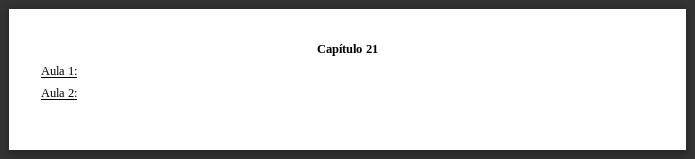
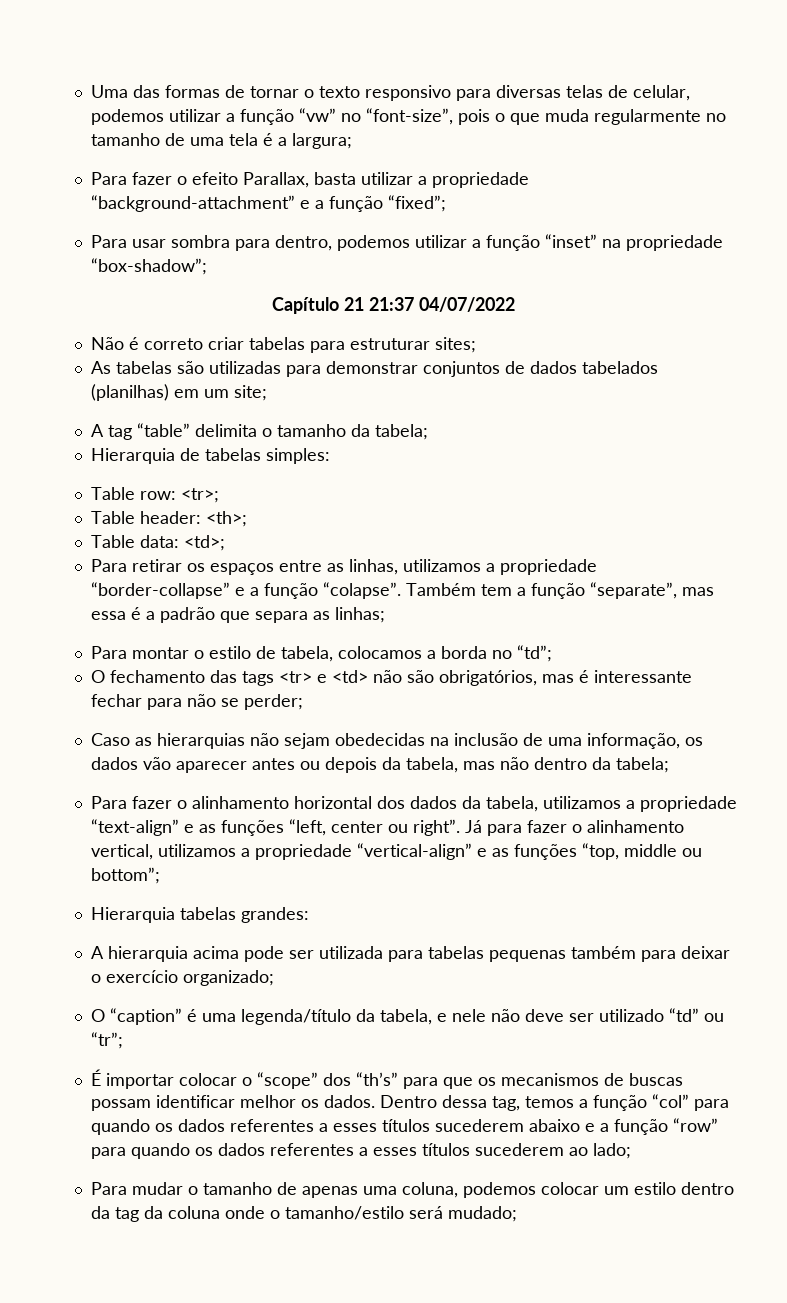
[317,44,378,56] [41,66,78,75] [41,88,78,97] Capítulo 21 // Aula 1: // Aula 2: -> [90,85,690,101] [90,108,726,125] [90,133,352,149] [90,172,529,188] [90,195,446,212] [90,234,723,251] [90,258,207,275] [272,297,515,314] [90,337,476,353] [90,361,658,377] [90,384,267,401] [90,423,428,440] [90,448,330,464] [90,487,219,503] [90,511,247,527] [90,535,225,551] [90,559,597,575] [90,582,714,599] [90,607,385,623] [90,645,552,662] [90,670,692,686] [90,694,303,710] [90,733,703,749] [90,757,669,773] [90,796,737,812] [90,819,684,836] [90,843,702,860] [90,867,160,884] [90,907,309,923] [90,946,730,962] [90,970,274,986] [90,1008,724,1025] [90,1032,123,1049] [90,1069,683,1089] [90,1094,729,1111] [90,1118,718,1135] [90,1143,631,1159] [90,1182,734,1198] [90,1206,517,1222] Uma das formas de tornar o texto responsivo para diversas telas de celular, podemos utilizar a função “vw” no “font-size”, pois o que muda regularmente no tamanho de uma tela é a largura; // Para fazer o efeito Parallax, basta utilizar a propriedade “background-attachment” e a função “fixed”; // Para usar sombra para dentro, podemos utilizar a função “inset” na propriedade “box-shadow”; // Capítulo 21 21:37 04/07/2022 // Não é correto criar tabelas para estruturar sites; // As tabelas são utilizadas para demonstrar conjuntos de dados tabelados (planilhas) em um site; // A tag “table” delimita o tamanho da tabela; // Hierarquia de tabelas simples: // Table row: <tr>; // Table header: <th>; // Table data: <td>; // Para retirar os espaços entre as linhas, utilizamos a propriedade “border-collapse” e a função “colapse”. Também tem a função “separate”, mas essa é a padrão que separa as linhas; // Para montar o estilo de tabela, colocamos a borda no “td”; // O fechamento das tags <tr> e <td> não são obrigatórios, mas é interessante fechar para não se perder; // Caso as hierarquias não sejam obedecidas na inclusão de uma informação, os dados vão aparecer antes ou depois da tabela, mas não dentro da tabela; // Para fazer o alinhamento horizontal dos dados da tabela, utilizamos a propriedade “text-align” e as funções “left, center ou right”. Já para fazer o alinhamento vertical, utilizamos a propriedade “vertical-align” e as funções “top, middle ou bottom”; // Hierarquia tabelas grandes: // A hierarquia acima pode ser utilizada para tabelas pequenas também para deixar o exercício organizado; // O “caption” é uma legenda/título da tabela, e nele não deve ser utilizado “td” ou “tr”; // É importar colocar o “scope” dos “th’s” para que os mecanismos de buscas possam identificar melhor os dados. Dentro dessa tag, temos a função “col” para quando os dados referentes a esses títulos sucederem abaixo e a função “row” para quando os dados referentes a esses títulos sucederem ao lado; // Para mudar o tamanho de apenas uma coluna, podemos colocar um estilo dentro da tag da coluna onde o tamanho/estilo será mudado;

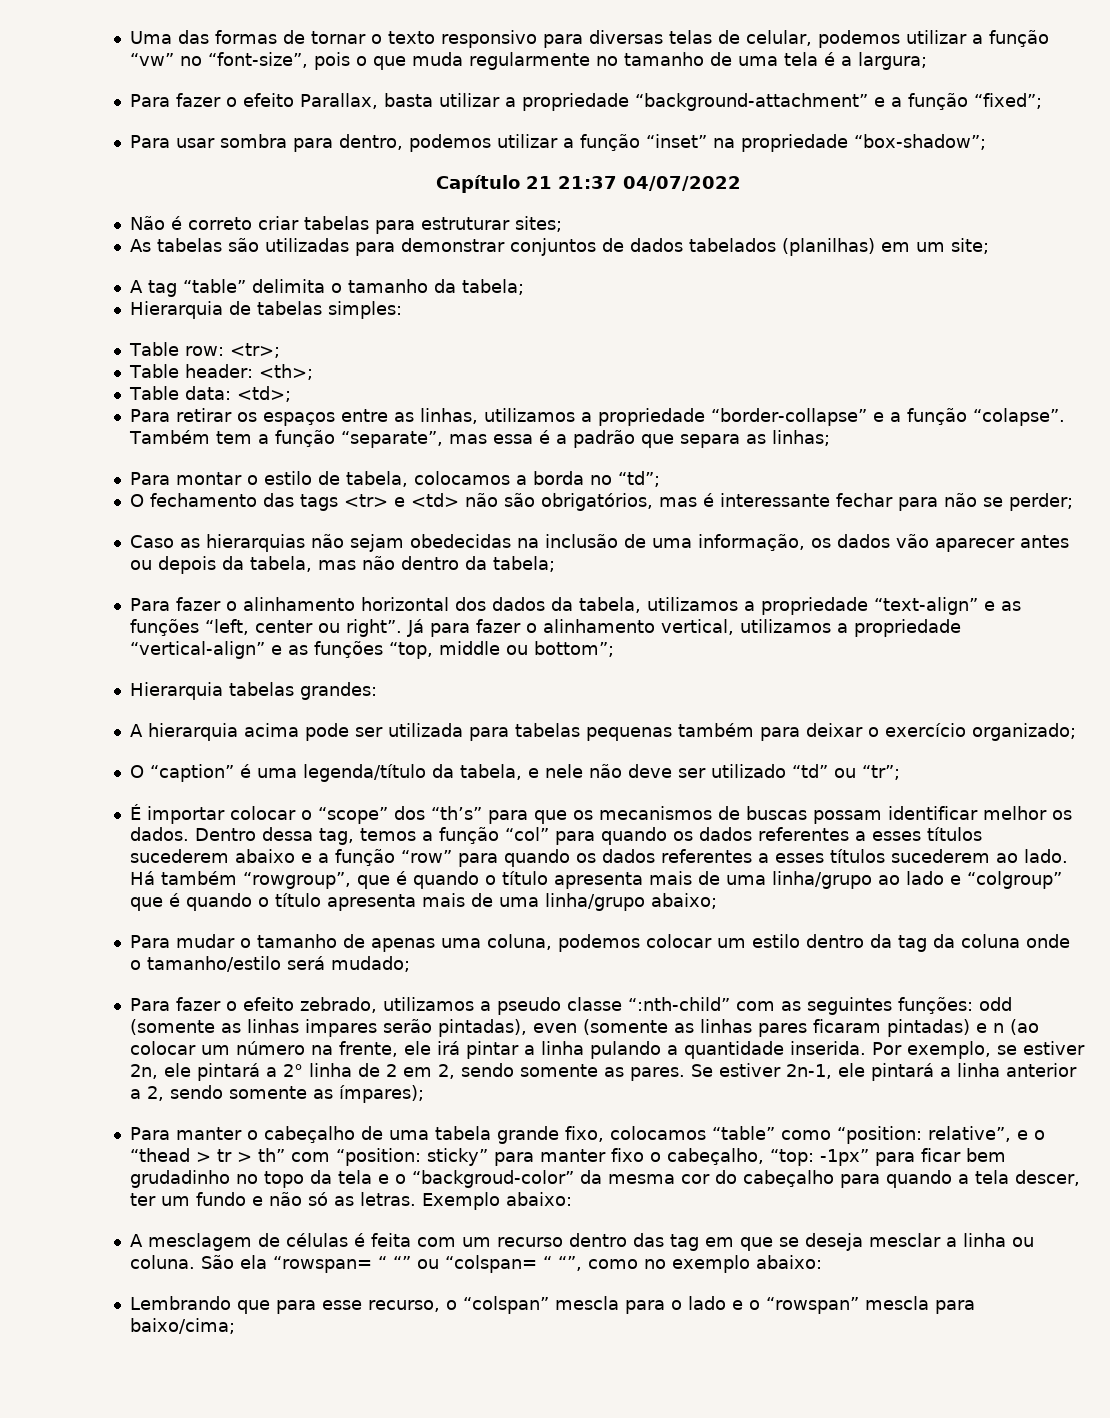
[592,1143,631,1159] lado; -> [1024,849,1069,863] [130,871,1063,889] [130,893,718,911] lado. Há também “rowgroup”, que é quando o título apresenta mais de uma linha/grupo ao lado e “colgroup” que é quando o título apresenta mais de uma linha/grupo abaixo;
(517, 1214) none -> [130,997,1013,1015] [130,1019,1040,1037] [130,1041,1086,1059] [130,1063,1078,1081] [130,1085,425,1103] [130,1126,1046,1144] [130,1148,1007,1166] [130,1170,1081,1188] [130,1192,573,1210] [130,1233,1035,1251] [130,1255,823,1273] [130,1296,976,1314] [130,1318,236,1334] // Para fazer o efeito zebrado, utilizamos a pseudo classe “:nth-child” com as seguintes funções: odd (somente as linhas impares serão pintadas), even (somente as linhas pares ficaram pintadas) e n (ao colocar um número na frente, ele irá pintar a linha pulando a quantidade inserida. Por exemplo, se estiver 2n, ele pintará a 2° linha de 2 em 2, sendo somente as pares. Se estiver 2n-1, ele pintará a linha anterior a 2, sendo somente as ímpares); // Para manter o cabeçalho de uma tabela grande fixo, colocamos “table” como “position: relative”, e o “thead > tr > th” com “position: sticky” para manter fixo o cabeçalho, “top: -1px” para ficar bem grudadinho no topo da tela e o “backgroud-color” da mesma cor do cabeçalho para quando a tela descer, ter um fundo e não só as letras. Exemplo abaixo: // A mesclagem de células é feita com um recurso dentro das tag em que se deseja mesclar a linha ou coluna. São ela “rowspan= “ “” ou “colspan= “ “”, como no exemplo abaixo: // Lembrando que para esse recurso, o “colspan” mescla para o lado e o “rowspan” mescla para baixo/cima;

